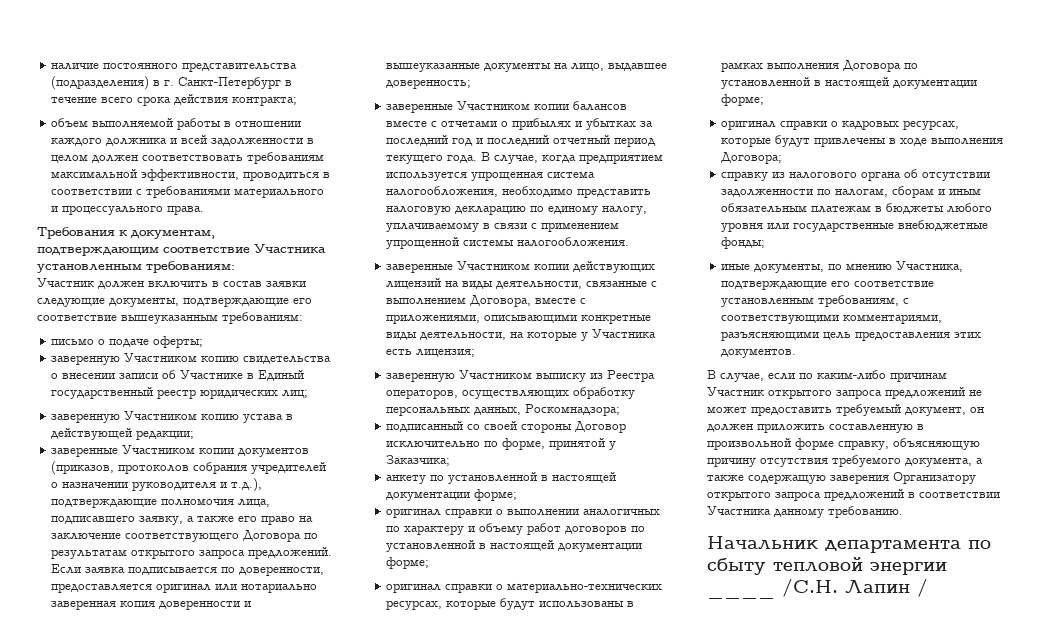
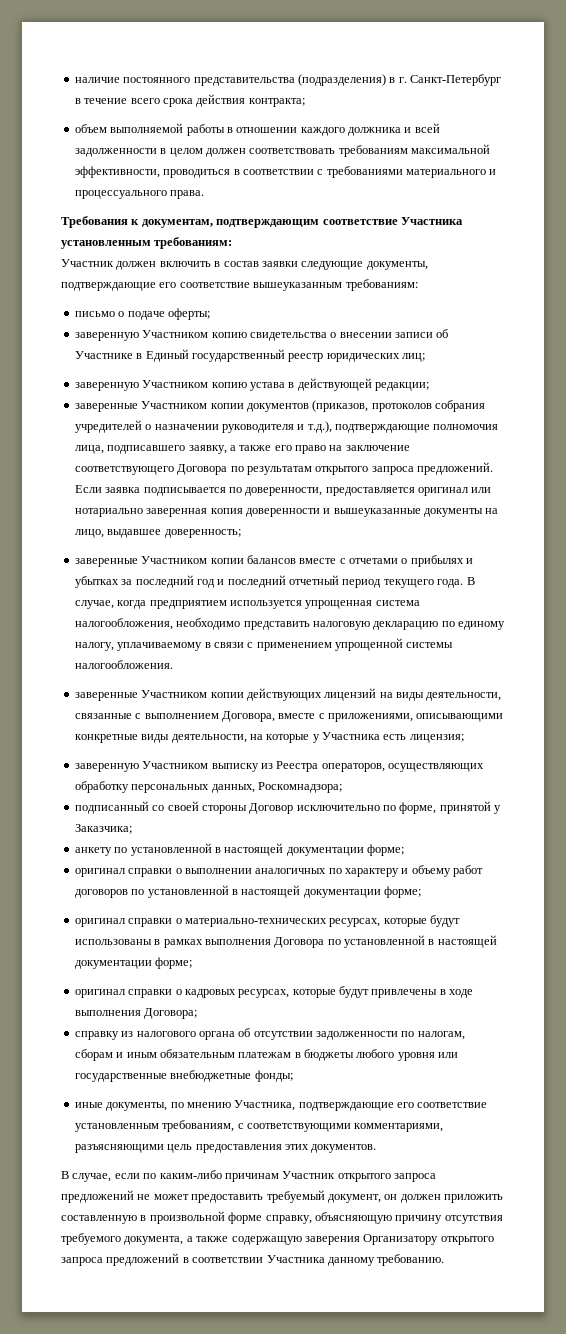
[707,536,991,553] [707,557,947,575] [707,578,928,599] // Начальник департамента по сбыту тепловой энергии ____ /С.Н. Лапин / -> (445, 1260) none

